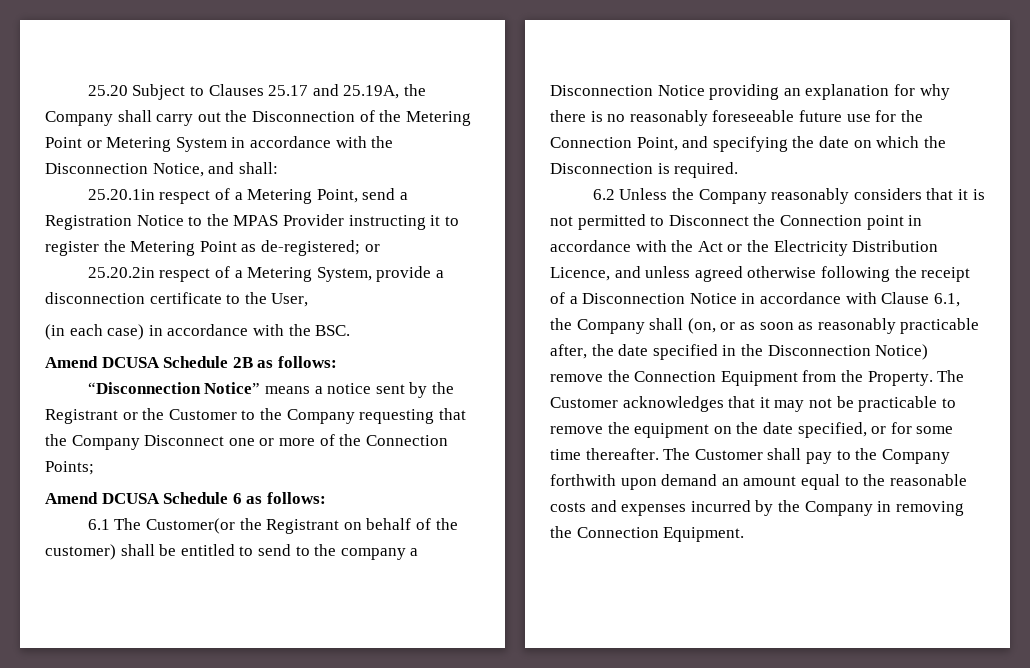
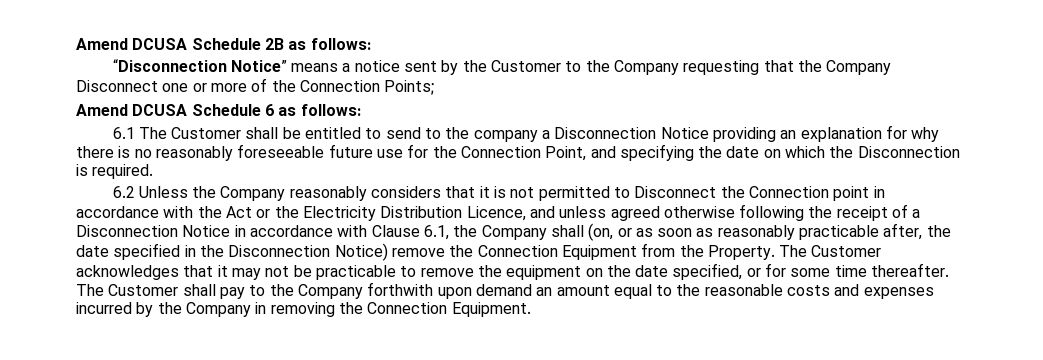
[87,84,426,100] [45,110,471,126] [45,136,394,152] [45,162,278,177] [87,188,408,204] [45,214,459,230] [45,240,380,256] [87,266,444,282] [45,292,309,307] [45,324,351,340] 25.20 Subject to Clauses 25.17 and 25.19A, the Company shall carry out the Disconnection of the Metering Point or Metering System in accordance with the Disconnection Notice, and shall: // 25.20.1in respect of a Metering Point, send a Registration Notice to the MPAS Provider instructing it to register the Metering Point as de-registered; or // 25.20.2in respect of a Metering System, provide a disconnection certificate to the User, // (in each case) in accordance with the BSC. // -> (76, 44) none
[45,408,165,424] Registrant or the -> (487, 66) none
[145,518,458,534] [45,544,116,560] Customer(or the Registrant on behalf of the customer) -> [171,127,242,139] Customer

